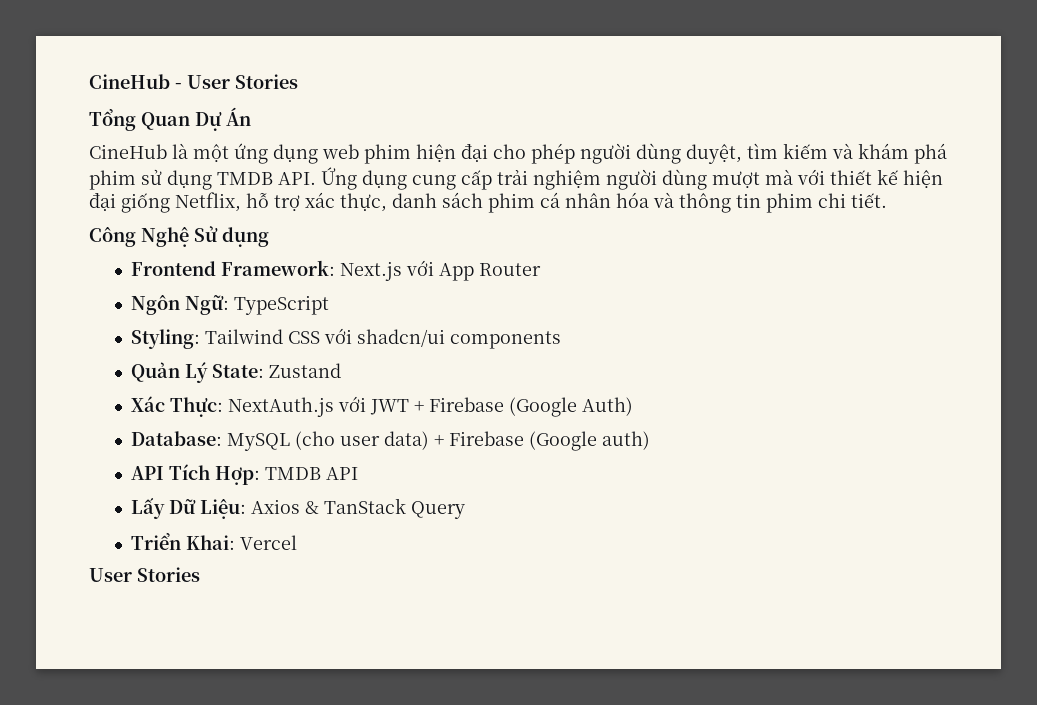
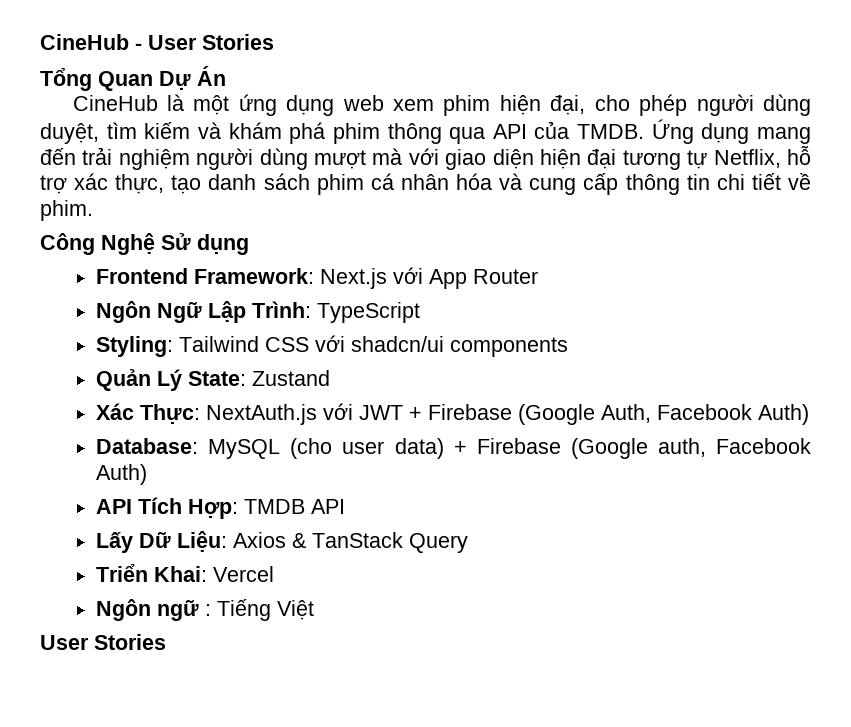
(359, 151) none -> [393,99,435,111] xem
[461,143,488,163] đại -> [550,95,586,115] đại,
[141,167,492,190] sử dụng TMDB API. Ứng dụng cung cấp -> [387,119,811,144] [40,148,76,165] thông qua API của TMDB. Ứng dụng mang đến
[830,169,943,189] [89,192,170,213] thiết kế hiện đại giống -> [445,149,708,170] giao diện hiện đại tương tự
(387, 202) none -> [171,175,202,194] tạo
[679,193,887,213] thông tin phim chi tiết. -> [529,173,812,195] [40,200,93,221] cung cấp thông tin chi tiết về phim.
[184,295,229,315] Ngữ: -> [157,301,312,323] Ngữ Lập Trình:
(577, 407) none -> [601,404,753,423] Auth, Facebook
[601,431,650,450] auth) -> [657,438,811,457] [96,464,148,485] auth, Facebook Auth)
(297, 542) none -> [96,599,315,621] // Ngôn ngữ : Tiếng Việt

